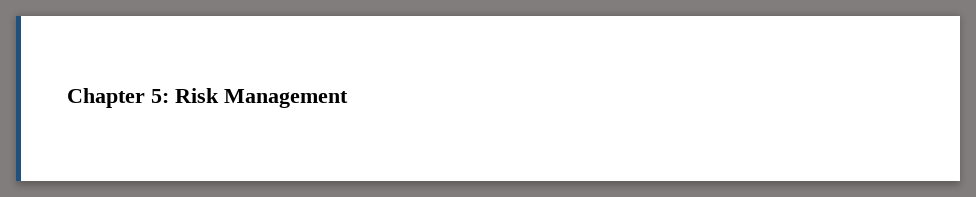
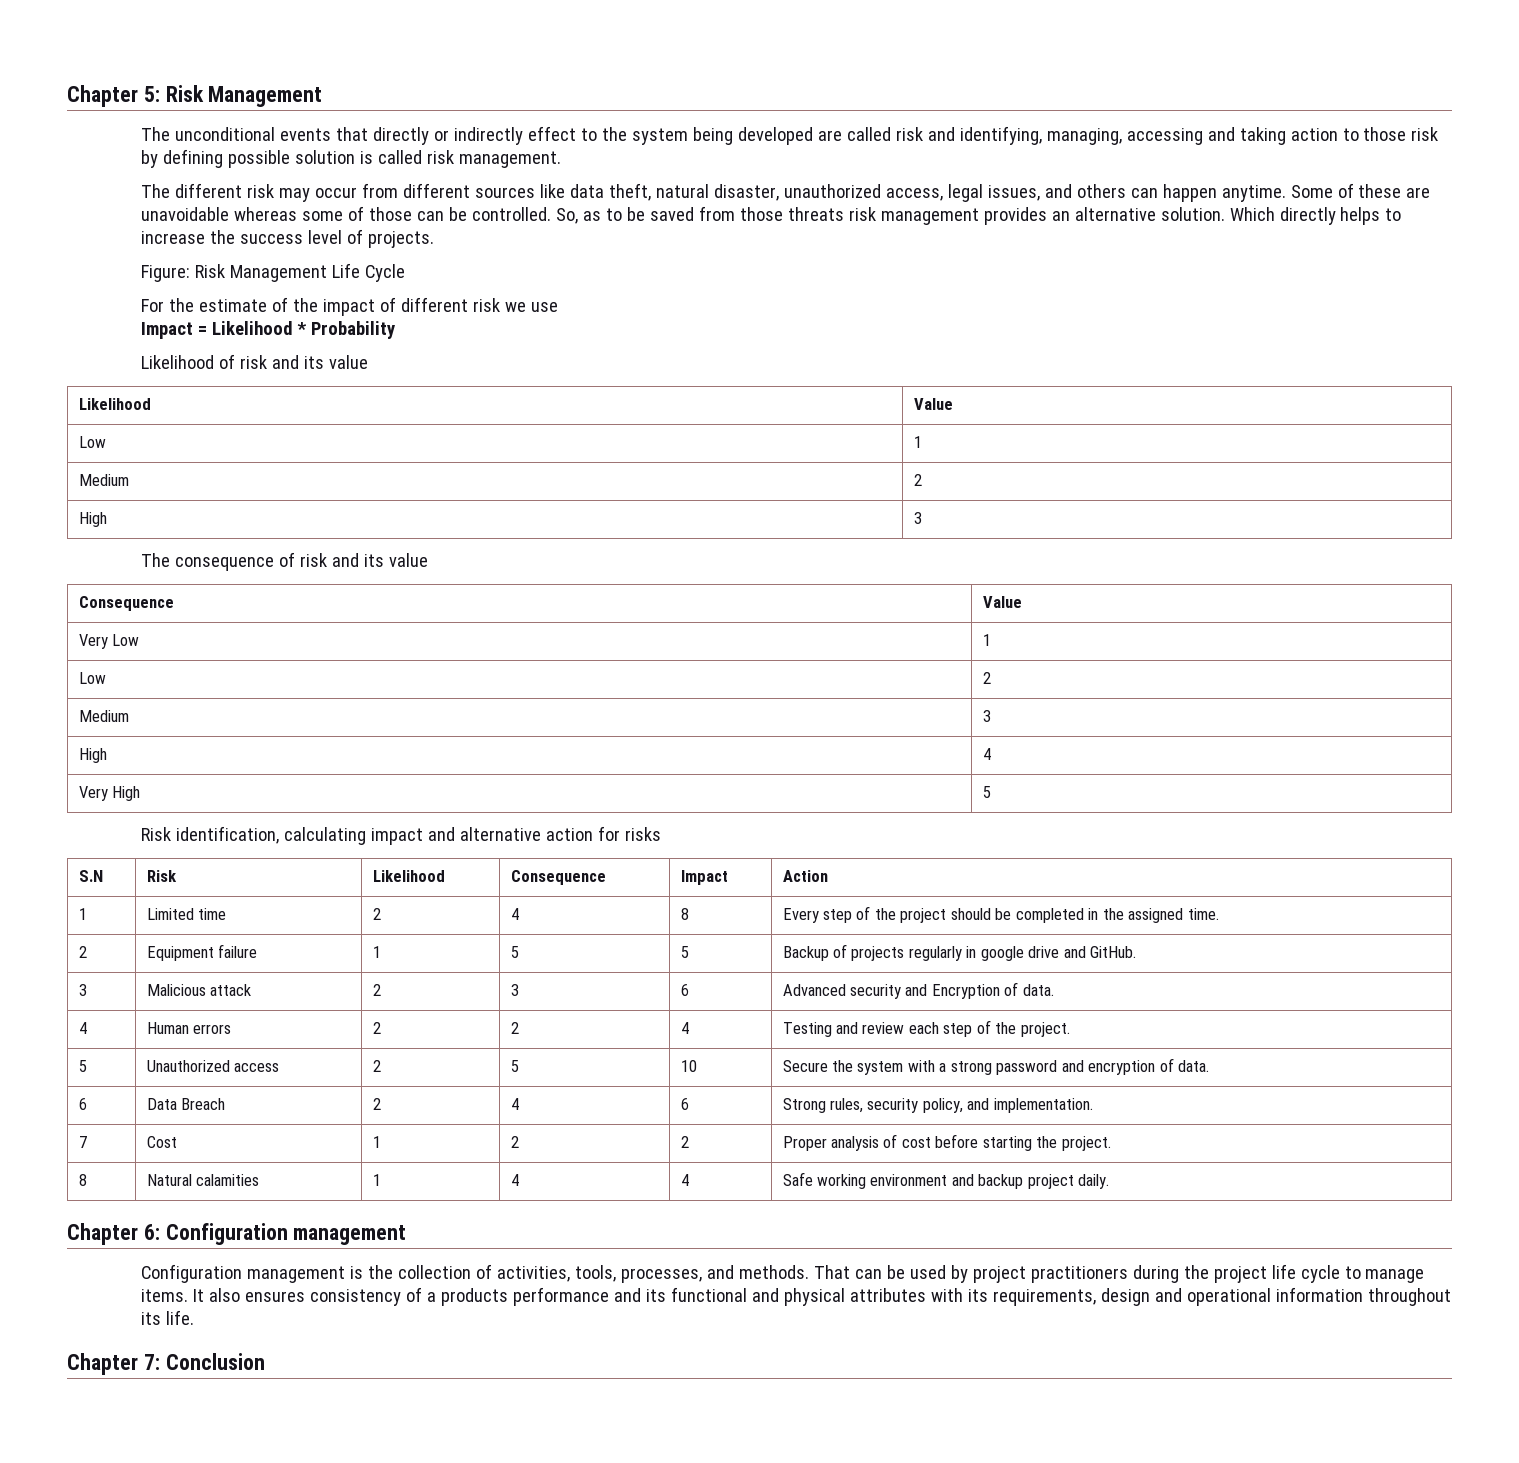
(348, 98) none -> [140,126,1439,145] [140,149,561,168] [140,183,1431,202] [140,206,1402,225] [140,229,434,248] [140,263,405,282] [140,297,558,316] [140,321,395,339] [140,354,368,369] [78,398,151,410] [913,398,953,410] [78,436,106,448] [913,436,922,448] [78,474,129,486] [913,474,922,486] [78,512,107,527] [913,512,922,524] [140,552,428,571] [78,596,174,611] [982,596,1022,608] [78,634,139,649] [982,634,991,646] [78,672,106,684] [982,672,991,684] [78,710,129,722] [982,710,991,722] [78,748,107,763] [982,748,991,760] [78,786,140,801] [982,786,991,798] [140,826,661,845] [78,870,103,882] [146,870,177,882] [372,870,445,882] [510,870,606,885] [680,870,728,885] [782,870,828,882] [78,908,87,920] [146,908,226,920] [372,908,381,920] [510,908,519,920] [680,908,689,920] [782,906,1219,923] [78,946,87,958] [146,944,257,961] [372,946,381,958] [510,946,519,958] [680,946,689,958] [782,944,1137,961] [78,984,87,996] [146,984,251,996] [372,984,381,996] [510,984,519,996] [680,984,689,996] [782,982,1054,999] [78,1022,87,1034] [146,1022,231,1034] [372,1022,381,1034] [510,1022,519,1034] [680,1022,689,1034] [782,1020,1070,1037] [78,1060,87,1072] [146,1060,279,1072] [372,1060,381,1072] [510,1060,519,1072] [680,1060,697,1072] [782,1058,1210,1075] [78,1098,87,1110] [146,1098,225,1110] [372,1098,381,1110] [510,1098,519,1110] [680,1098,689,1110] [782,1098,1093,1113] [78,1136,87,1148] [146,1136,177,1148] [372,1136,381,1148] [510,1136,519,1148] [680,1136,689,1148] [782,1134,1111,1151] [78,1174,87,1186] [146,1174,259,1186] [372,1174,381,1186] [510,1174,519,1186] [680,1174,689,1186] [782,1172,1110,1189] [67,1223,407,1245] [140,1264,1425,1283] [140,1287,1451,1306] [140,1310,194,1325] [67,1353,265,1375] // The unconditional events that directly or indirectly effect to the system being developed are called risk and identifying, managing, accessing and taking action to those risk by defining possible solution is called risk management. // The different risk may occur from different sources like data theft, natural disaster, unauthorized access, legal issues, and others can happen anytime. Some of these are unavoidable whereas some of those can be controlled. So, as to be saved from those threats risk management provides an alternative solution. Which directly helps to increase the success level of projects. // Figure: Risk Management Life Cycle // For the estimate of the impact of different risk we use // Impact = Likelihood * Probability // Likelihood of risk and its value // Likelihood | Value // Low | 1 // Medium | 2 // High | 3 // The consequence of risk and its value // Consequence | Value // Very Low | 1 // Low | 2 // Medium | 3 // High | 4 // Very High | 5 // Risk identification, calculating impact and alternative action for risks // S.N | Risk | Likelihood | Consequence | Impact | Action // 1 | Limited time | 2 | 4 | 8 | Every step of the project should be completed in the assigned time. // 2 | Equipment failure | 1 | 5 | 5 | Backup of projects regularly in google drive and GitHub. // 3 | Malicious attack | 2 | 3 | 6 | Advanced security and Encryption of data. // 4 | Human errors | 2 | 2 | 4 | Testing and review each step of the project. // 5 | Unauthorized access | 2 | 5 | 10 | Secure the system with a strong password and encryption of data. // 6 | Data Breach | 2 | 4 | 6 | Strong rules, security policy, and implementation. // 7 | Cost | 1 | 2 | 2 | Proper analysis of cost before starting the project. // 8 | Natural calamities | 1 | 4 | 4 | Safe working environment and backup project daily. // Chapter 6: Configuration management // Configuration management is the collection of activities, tools, processes, and methods. That can be used by project practitioners during the project life cycle to manage items. It also ensures consistency of a products performance and its functional and physical attributes with its requirements, design and operational information throughout its life. // Chapter 7: Conclusion

